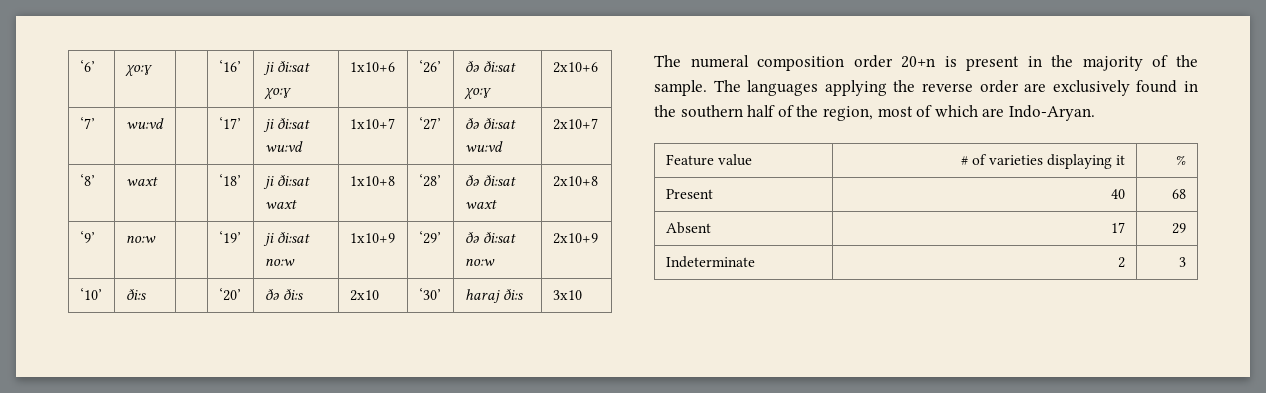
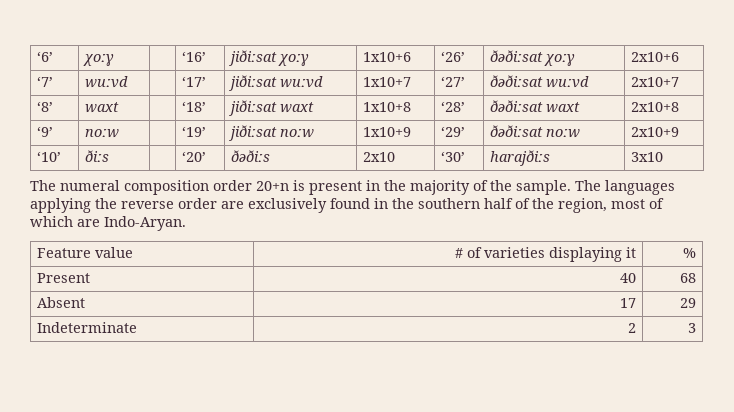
[262,60,310,75] ji ðiːsat -> [228,50,278,66] jiðiːsat
[464,60,516,72] ðə ðiːsat -> [490,50,544,62] ðəðiːsat
[262,117,310,132] ji ðiːsat -> [228,75,278,91] jiðiːsat
[464,117,516,129] ðə ðiːsat -> [490,75,544,87] ðəðiːsat
[262,174,310,189] ji ðiːsat -> [228,100,278,116] jiðiːsat
[464,174,516,186] ðə ðiːsat -> [490,100,544,112] ðəðiːsat
[262,231,310,246] ji ðiːsat -> [228,125,278,141] jiðiːsat
[464,231,516,243] ðə ðiːsat -> [490,125,544,137] ðəðiːsat
[264,288,303,300] ðə ðiːs -> [231,150,271,162] ðəðiːs
[464,288,523,303] haraj ðiːs -> [490,150,551,166] harajðiːs

